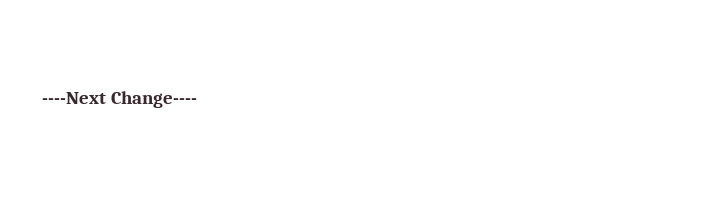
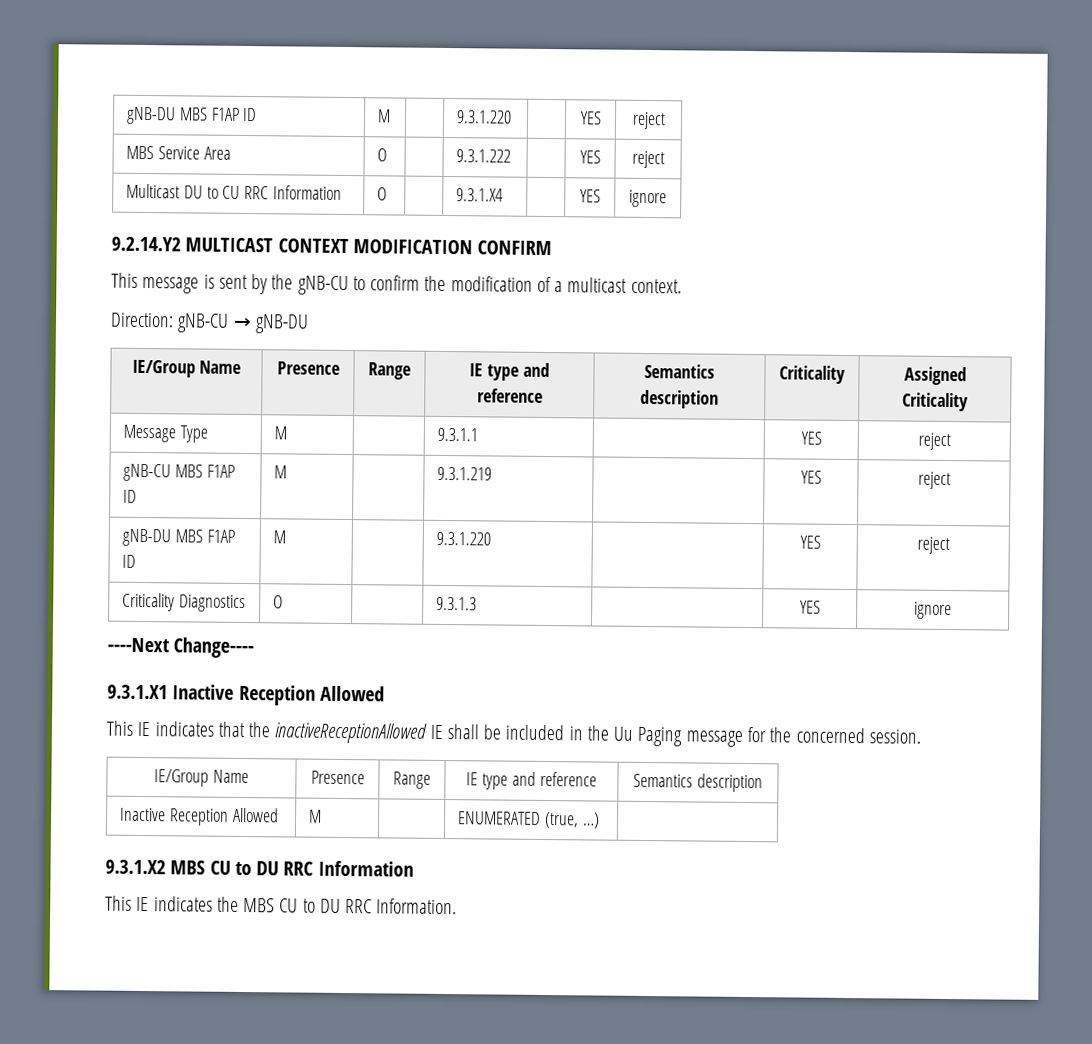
[42,91,198,108] ----Next Change---- -> [126,106,258,125] [377,109,392,123] [456,110,513,124] [579,111,602,125] [631,111,666,130] [126,145,231,160] [377,148,388,162] [456,149,512,163] [579,150,601,164] [631,150,665,169] [126,183,342,200] [377,187,388,201] [456,188,504,202] [579,189,601,203] [629,189,667,208] [111,236,553,256] [111,272,682,296] [110,312,309,334] [131,359,242,378] [276,361,340,375] [368,362,411,380] [469,362,550,381] [476,388,543,403] [644,363,715,379] [640,389,719,409] [779,365,846,384] [903,366,967,386] [902,392,969,412] [123,424,208,443] [274,426,288,440] [437,427,479,442] [800,431,822,445] [917,432,951,451] [123,463,235,482] [123,489,138,503] [274,465,288,479] [437,466,493,481] [800,470,822,484] [917,471,951,490] [122,528,235,547] [122,554,137,568] [273,530,287,544] [436,531,492,546] [799,535,821,549] [916,536,950,555] [122,592,246,613] [273,595,284,609] [436,596,478,611] [799,600,821,614] [914,601,952,620] [107,637,255,659] [107,684,385,706] [106,720,921,747] [154,769,249,787] [310,770,365,785] [393,771,431,789] [466,771,597,790] [633,773,763,793] [120,807,279,826] [308,809,323,823] [457,811,600,829] [105,859,414,877] [105,895,458,915] gNB-DU MBS F1AP ID | M | | 9.3.1.220 | | YES | reject // MBS Service Area | O | | 9.3.1.222 | | YES | reject // Multicast DU to CU RRC Information | O | | 9.3.1.X4 | | YES | ignore // 9.2.14.Y2 MULTICAST CONTEXT MODIFICATION CONFIRM // This message is sent by the gNB-CU to confirm the modification of a multicast context. // Direction: gNB-CU → gNB-DU // IE/Group Name | Presence | Range | IE type and reference | Semantics description | Criticality | Assigned Criticality // Message Type | M | | 9.3.1.1 | | YES | reject // gNB-CU MBS F1AP ID | M | | 9.3.1.219 | | YES | reject // gNB-DU MBS F1AP ID | M | | 9.3.1.220 | | YES | reject // Criticality Diagnostics | O | | 9.3.1.3 | | YES | ignore // ----Next Change---- // 9.3.1.X1 Inactive Reception Allowed // This IE indicates that the inactiveReceptionAllowed IE shall be included in the Uu Paging message for the concerned session. // IE/Group Name | Presence | Range | IE type and reference | Semantics description // Inactive Reception Allowed | M | | ENUMERATED (true, …) | // 9.3.1.X2 MBS CU to DU RRC Information // This IE indicates the MBS CU to DU RRC Information.

